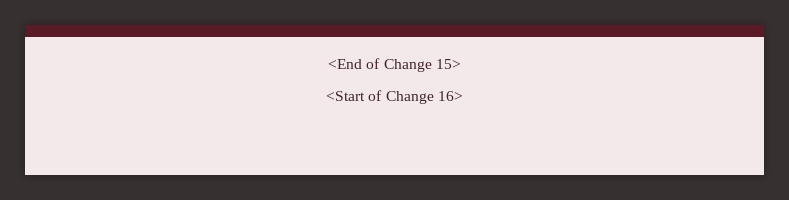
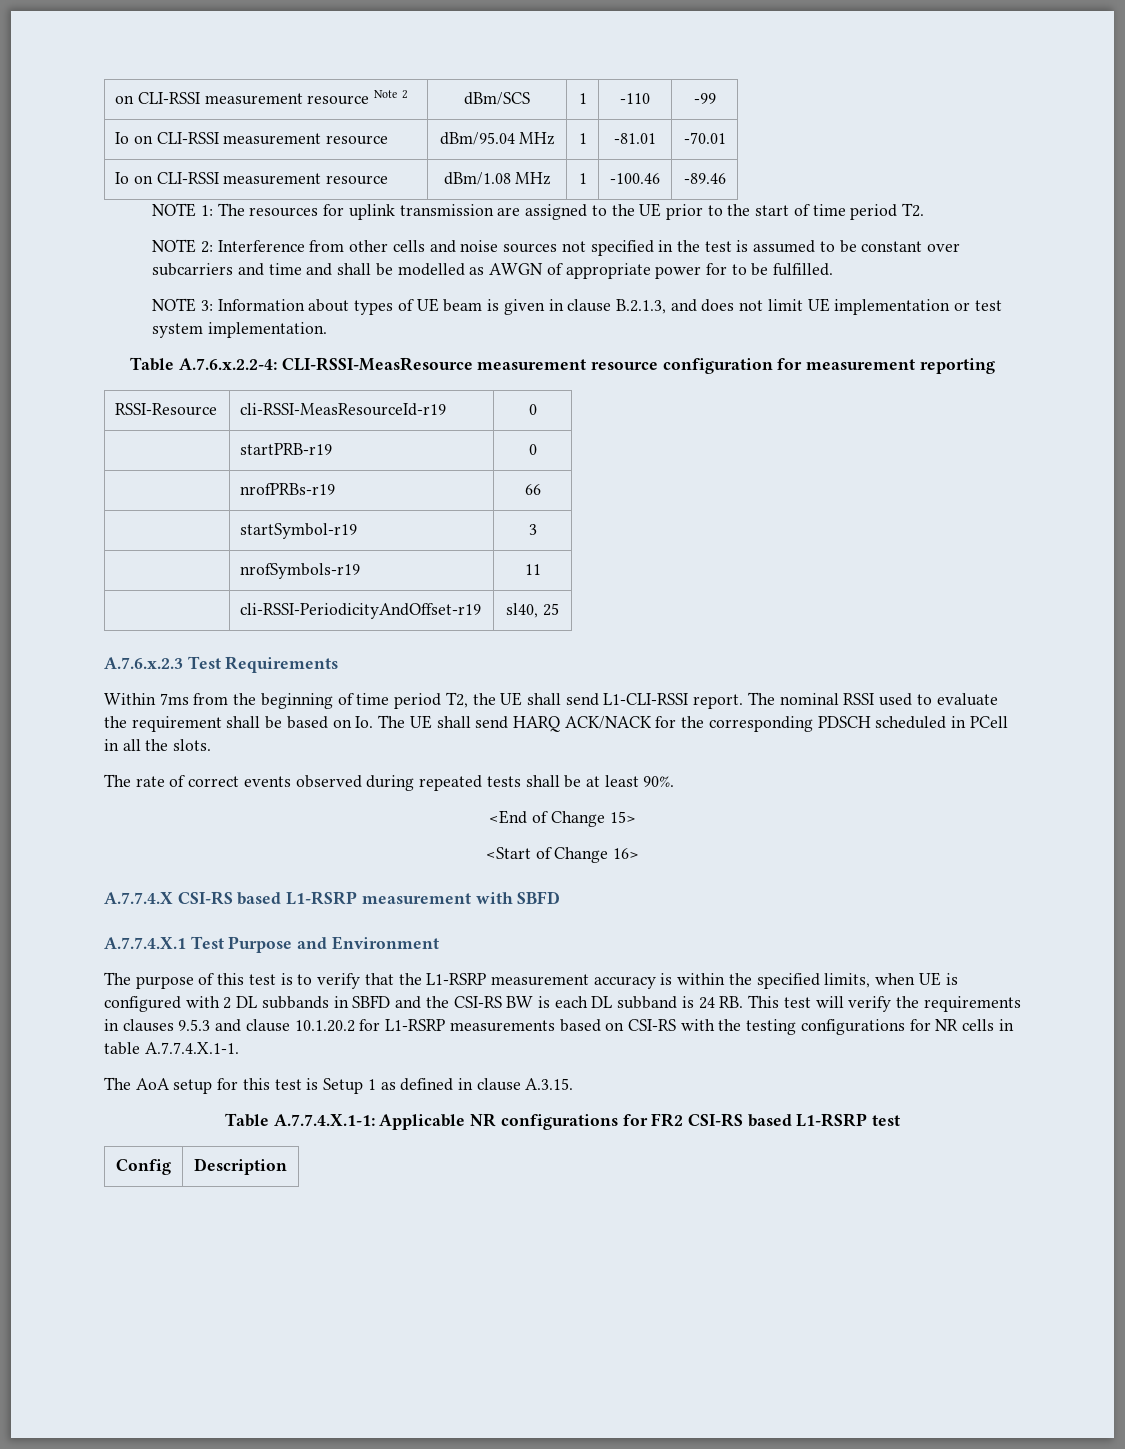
(328, 64) none -> [115,90,408,105] [464,92,530,105] [578,93,587,104] [620,93,650,104] [693,93,716,104] [115,132,389,145] [439,132,556,145] [578,133,587,144] [614,133,656,144] [683,132,726,144] [115,172,389,185] [443,172,552,185] [578,173,587,184] [610,173,660,184] [683,173,726,184] [152,203,925,220] [152,239,961,256] [152,263,834,279] [152,298,1002,315] [152,322,327,338] [130,357,995,374] [115,403,218,416] [240,403,447,416] [528,404,537,415] [240,443,333,455] [528,444,537,455] [240,483,336,495] [524,484,541,495] [240,523,358,539] [528,524,537,535] [240,563,361,579] [524,564,541,575] [240,603,482,619] [506,603,559,618] [104,656,339,673] [104,692,998,709] [104,715,1008,732] [104,739,212,751] [104,774,675,791] on CLI-RSSI measurement resource Note 2 | dBm/SCS | 1 | -110 | -99 // Io on CLI-RSSI measurement resource | dBm/95.04 MHz | 1 | -81.01 | -70.01 // Io on CLI-RSSI measurement resource | dBm/1.08 MHz | 1 | -100.46 | -89.46 // NOTE 1: The resources for uplink transmission are assigned to the UE prior to the start of time period T2. // NOTE 2: Interference from other cells and noise sources not specified in the test is assumed to be constant over subcarriers and time and shall be modelled as AWGN of appropriate power for to be fulfilled. // NOTE 3: Information about types of UE beam is given in clause B.2.1.3, and does not limit UE implementation or test system implementation. // Table A.7.6.x.2.2-4: CLI-RSSI-MeasResource measurement resource configuration for measurement reporting // RSSI-Resource | cli-RSSI-MeasResourceId-r19 | 0 // | startPRB-r19 | 0 // | nrofPRBs-r19 | 66 // | startSymbol-r19 | 3 // | nrofSymbols-r19 | 11 // | cli-RSSI-PeriodicityAndOffset-r19 | sl40, 25 // A.7.6.x.2.3 Test Requirements // Within 7ms from the beginning of time period T2, the UE shall send L1-CLI-RSSI report. The nominal RSSI used to evaluate the requirement shall be based on Io. The UE shall send HARQ ACK/NACK for the corresponding PDSCH scheduled in PCell in all the slots. // The rate of correct events observed during repeated tests shall be at least 90%. //
(463, 96) none -> [104,891,561,905] [104,936,439,953] [104,972,958,989] [104,995,1021,1012] [104,1019,1014,1035] [104,1042,239,1055] [104,1077,574,1094] [224,1113,901,1130] [116,1159,171,1175] [194,1158,287,1175] // A.7.7.4.X CSI-RS based L1-RSRP measurement with SBFD // A.7.7.4.X.1 Test Purpose and Environment // The purpose of this test is to verify that the L1-RSRP measurement accuracy is within the specified limits, when UE is configured with 2 DL subbands in SBFD and the CSI-RS BW is each DL subband is 24 RB. This test will verify the requirements in clauses 9.5.3 and clause 10.1.20.2 for L1-RSRP measurements based on CSI-RS with the testing configurations for NR cells in table A.7.7.4.X.1-1. // The AoA setup for this test is Setup 1 as defined in clause A.3.15. // Table A.7.7.4.X.1-1: Applicable NR configurations for FR2 CSI-RS based L1-RSRP test // Config | Description

